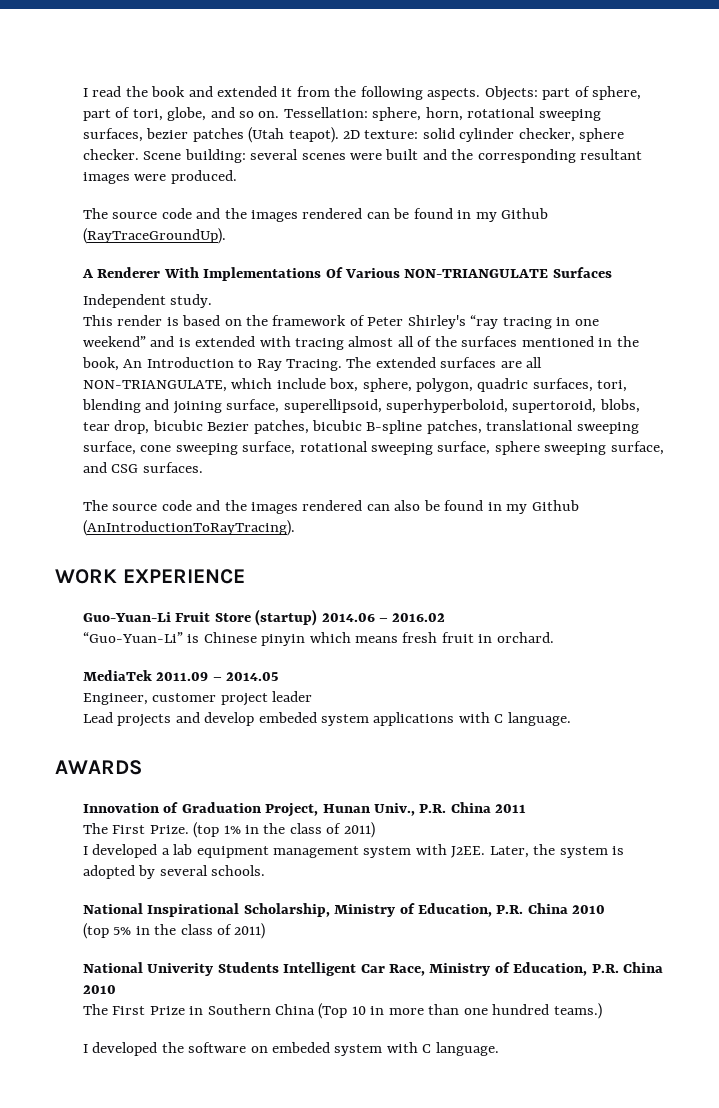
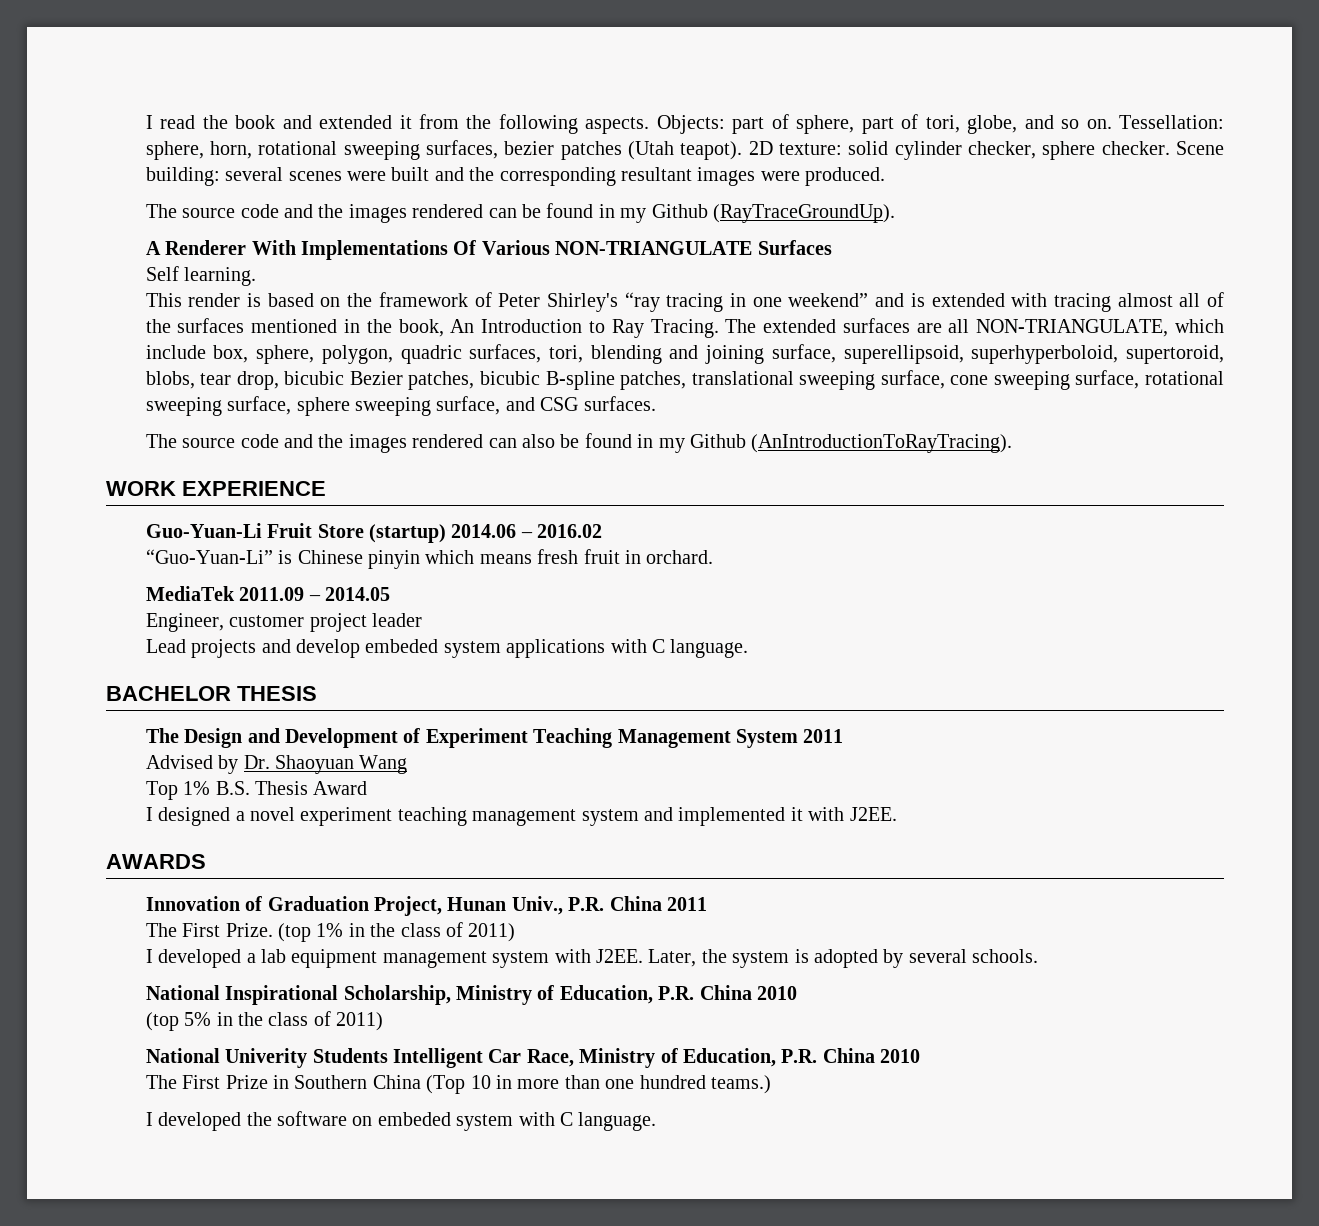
[82,294,213,308] Independent study. -> [145,266,257,286] Self learning.
(571, 719) none -> [106,686,317,701] [145,728,844,748] [145,755,408,774] [145,781,368,800] [145,807,897,826] // BACHELOR THESIS // The Design and Development of Experiment Teaching Management System 2011 // Advised by Dr. Shaoyuan Wang // Top 1% B.S. Thesis Award // I designed a novel experiment teaching management system and implemented it with J2EE.

